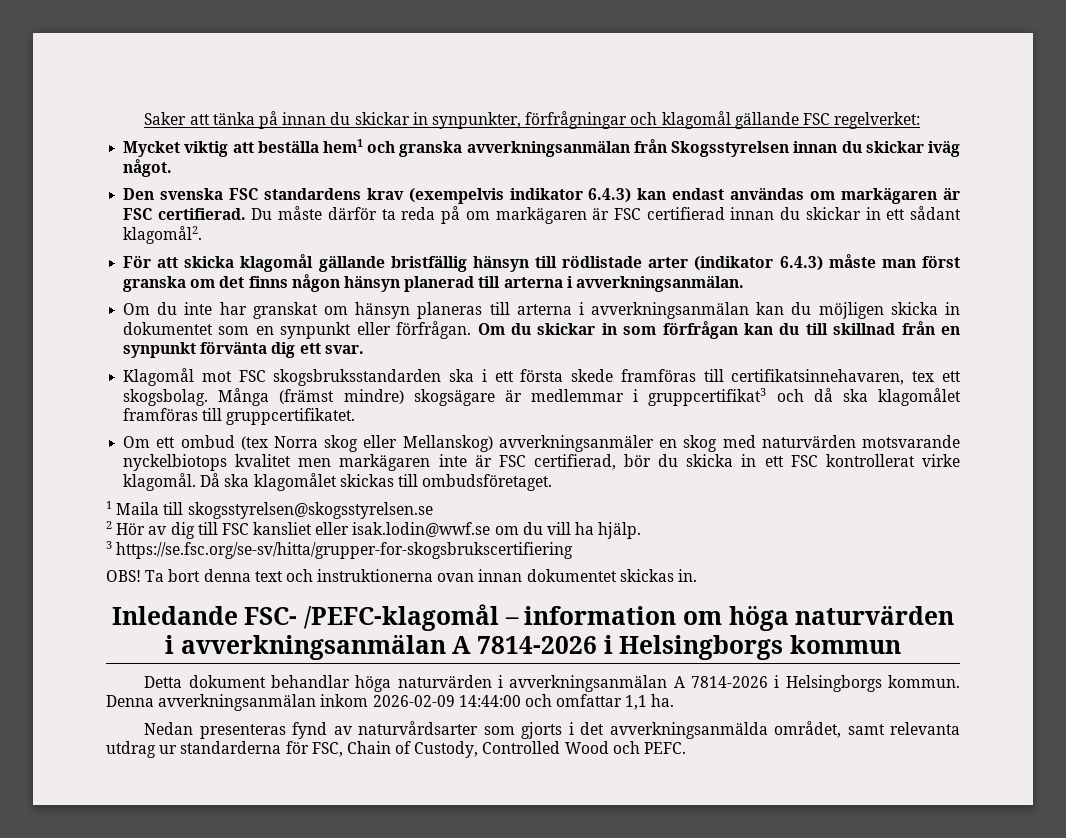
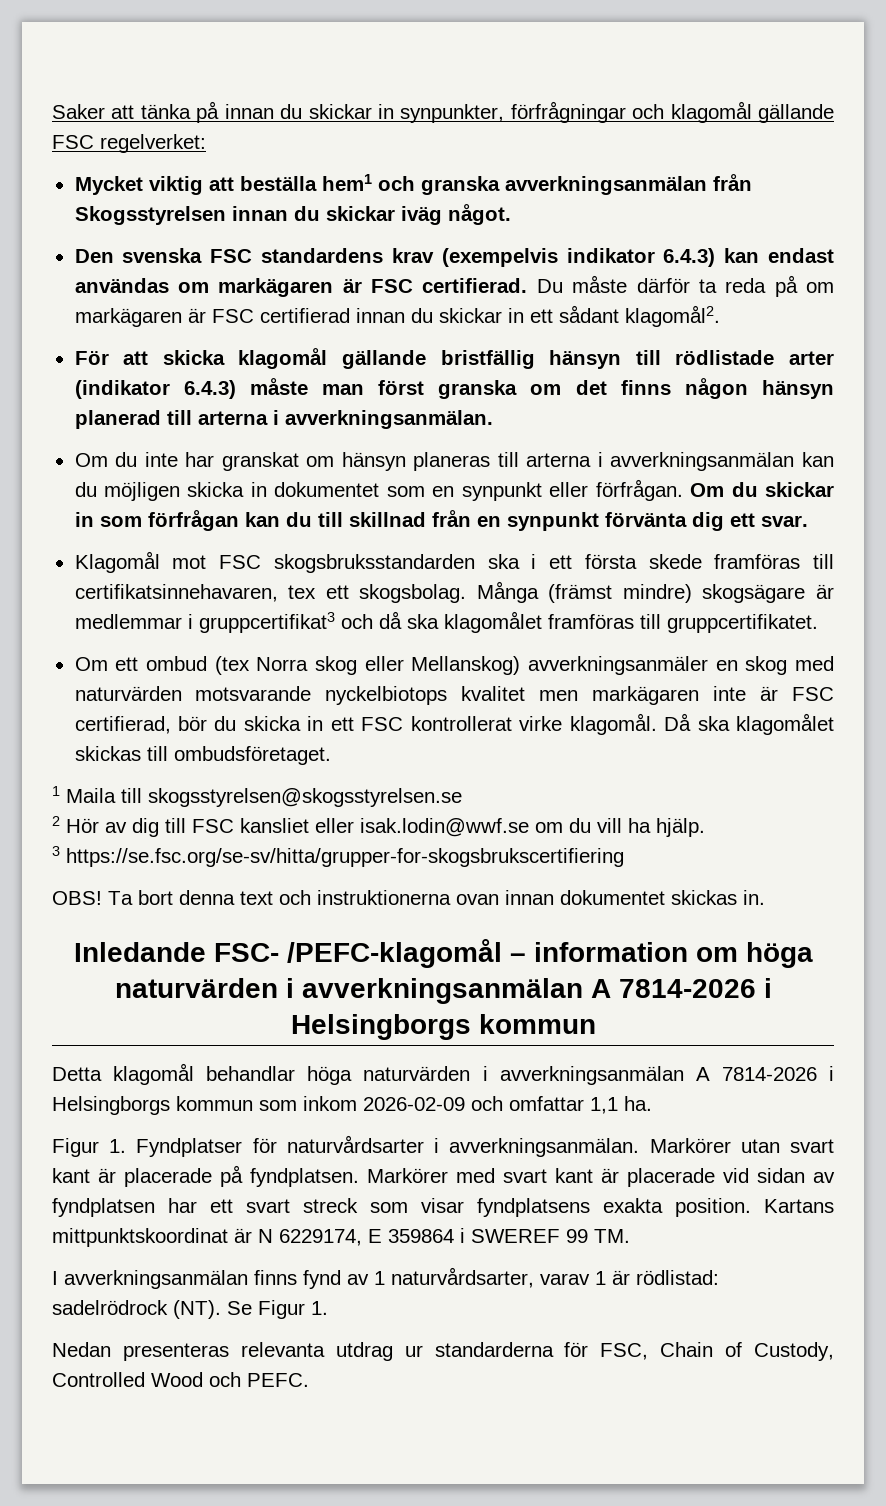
[188,675,266,688] dokument -> [113,1063,195,1085] klagomål
[887,675,960,688] [106,694,317,711] kommun. Denna avverkningsanmälan -> [176,1096,297,1111] kommun som
[458,695,521,707] 14:44:00 -> (465, 1104) none
[144,721,885,739] Nedan presenteras fynd av naturvårdsarter som gjorts i det avverkningsanmälda området, samt -> [52,1135,834,1157] [52,1165,835,1187] [52,1198,834,1217] [52,1228,630,1247] [52,1267,719,1289] [52,1300,328,1319] [52,1342,229,1361] Figur 1. Fyndplatser för naturvårdsarter i avverkningsanmälan. Markörer utan svart kant är placerade på fyndplatsen. Markörer med svart kant är placerade vid sidan av fyndplatsen har ett svart streck som visar fyndplatsens exakta position. Kartans mittpunktskoordinat är N 6229174, E 359864 i SWEREF 99 TM. // I avverkningsanmälan finns fynd av 1 naturvårdsarter, varav 1 är rödlistad: sadelrödrock (NT). Se Figur 1. // Nedan presenteras

